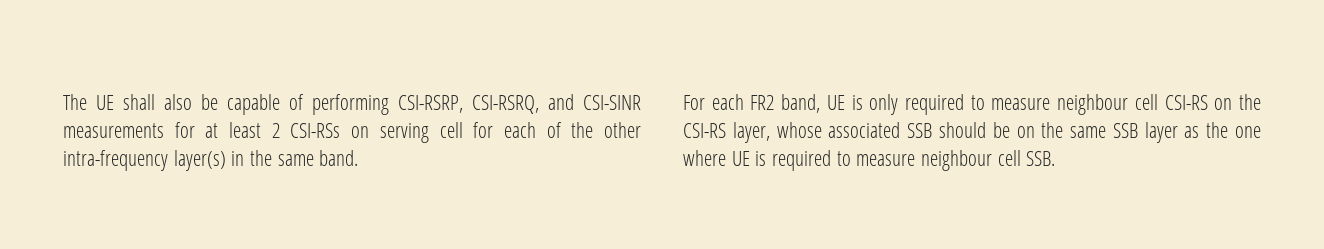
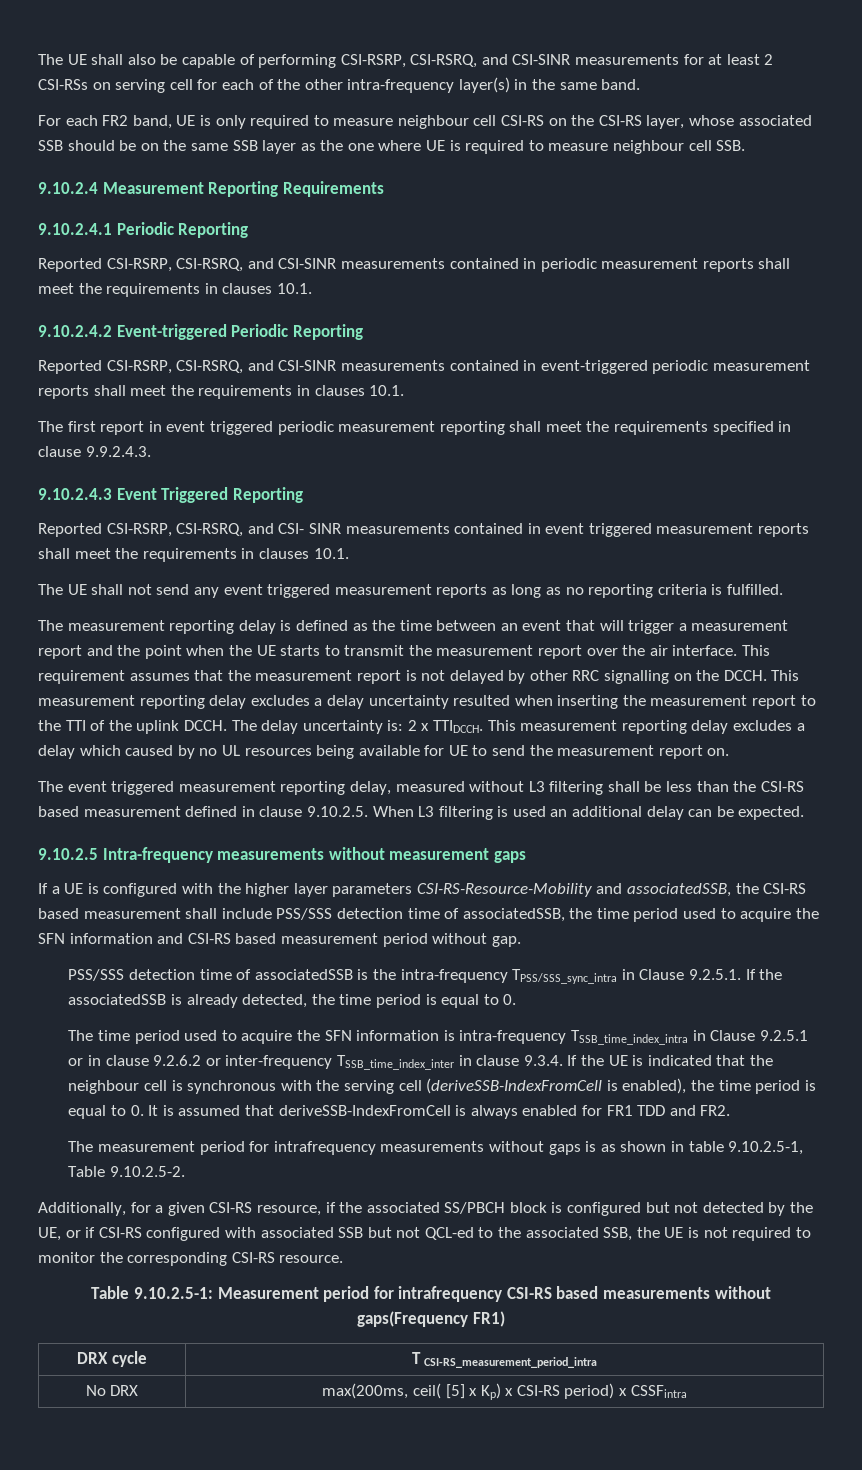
(1056, 158) none -> [38,181,384,197] [38,222,249,238] [38,258,791,272] [38,283,312,297] [38,324,363,340] [38,360,810,374] [38,385,405,399] [38,421,792,435] [38,446,151,457] [38,487,303,503] [38,523,810,537] [38,548,349,562] [38,584,784,598] [38,620,789,634] [38,645,771,659] [38,670,800,684] [38,695,816,709] [38,720,805,734] [38,745,730,759] [38,781,804,795] [38,806,805,820] [38,847,526,863] [38,883,807,897] [38,908,819,922] [38,933,521,947] [68,969,783,984] [68,994,517,1008] [68,1030,808,1045] [68,1055,773,1070] [68,1078,816,1094] [68,1105,731,1119] [68,1141,804,1155] [68,1166,186,1177] [38,1202,814,1216] [38,1227,811,1241] [38,1252,344,1266] [91,1286,771,1302] [357,1311,505,1327] [77,1351,147,1367] [411,1352,598,1368] [85,1385,139,1396] [322,1383,687,1400] // 9.10.2.4 Measurement Reporting Requirements // 9.10.2.4.1 Periodic Reporting // Reported CSI-RSRP, CSI-RSRQ, and CSI-SINR measurements contained in periodic measurement reports shall meet the requirements in clauses 10.1. // 9.10.2.4.2 Event-triggered Periodic Reporting // Reported CSI-RSRP, CSI-RSRQ, and CSI-SINR measurements contained in event-triggered periodic measurement reports shall meet the requirements in clauses 10.1. // The first report in event triggered periodic measurement reporting shall meet the requirements specified in clause 9.9.2.4.3. // 9.10.2.4.3 Event Triggered Reporting // Reported CSI-RSRP, CSI-RSRQ, and CSI- SINR measurements contained in event triggered measurement reports shall meet the requirements in clauses 10.1. // The UE shall not send any event triggered measurement reports as long as no reporting criteria is fulfilled. // The measurement reporting delay is defined as the time between an event that will trigger a measurement report and the point when the UE starts to transmit the measurement report over the air interface. This requirement assumes that the measurement report is not delayed by other RRC signalling on the DCCH. This measurement reporting delay excludes a delay uncertainty resulted when inserting the measurement report to the TTI of the uplink DCCH. The delay uncertainty is: 2 x TTIDCCH. This measurement reporting delay excludes a delay which caused by no UL resources being available for UE to send the measurement report on. // The event triggered measurement reporting delay, measured without L3 filtering shall be less than the CSI-RS based measurement defined in clause 9.10.2.5. When L3 filtering is used an additional delay can be expected. // 9.10.2.5 Intra-frequency measurements without measurement gaps // If a UE is configured with the higher layer parameters CSI-RS-Resource-Mobility and associatedSSB, the CSI-RS based measurement shall include PSS/SSS detection time of associatedSSB, the time period used to acquire the SFN information and CSI-RS based measurement period without gap. // PSS/SSS detection time of associatedSSB is the intra-frequency TPSS/SSS_sync_intra in Clause 9.2.5.1. If the associatedSSB is already detected, the time period is equal to 0. // The time period used to acquire the SFN information is intra-frequency TSSB_time_index_intra in Clause 9.2.5.1 or in clause 9.2.6.2 or inter-frequency TSSB_time_index_inter in clause 9.3.4. If the UE is indicated that the neighbour cell is synchronous with the serving cell (deriveSSB-IndexFromCell is enabled), the time period is equal to 0. It is assumed that deriveSSB-IndexFromCell is always enabled for FR1 TDD and FR2. // The measurement period for intrafrequency measurements without gaps is as shown in table 9.10.2.5-1, Table 9.10.2.5-2. // Additionally, for a given CSI-RS resource, if the associated SS/PBCH block is configured but not detected by the UE, or if CSI-RS configured with associated SSB but not QCL-ed to the associated SSB, the UE is not required to monitor the corresponding CSI-RS resource. // Table 9.10.2.5-1: Measurement period for intrafrequency CSI-RS based measurements without gaps(Frequency FR1) // DRX cycle | T CSI-RS_measurement_period_intra // No DRX | max(200ms, ceil( [5] x Kp) x CSI-RS period) x CSSFintra

